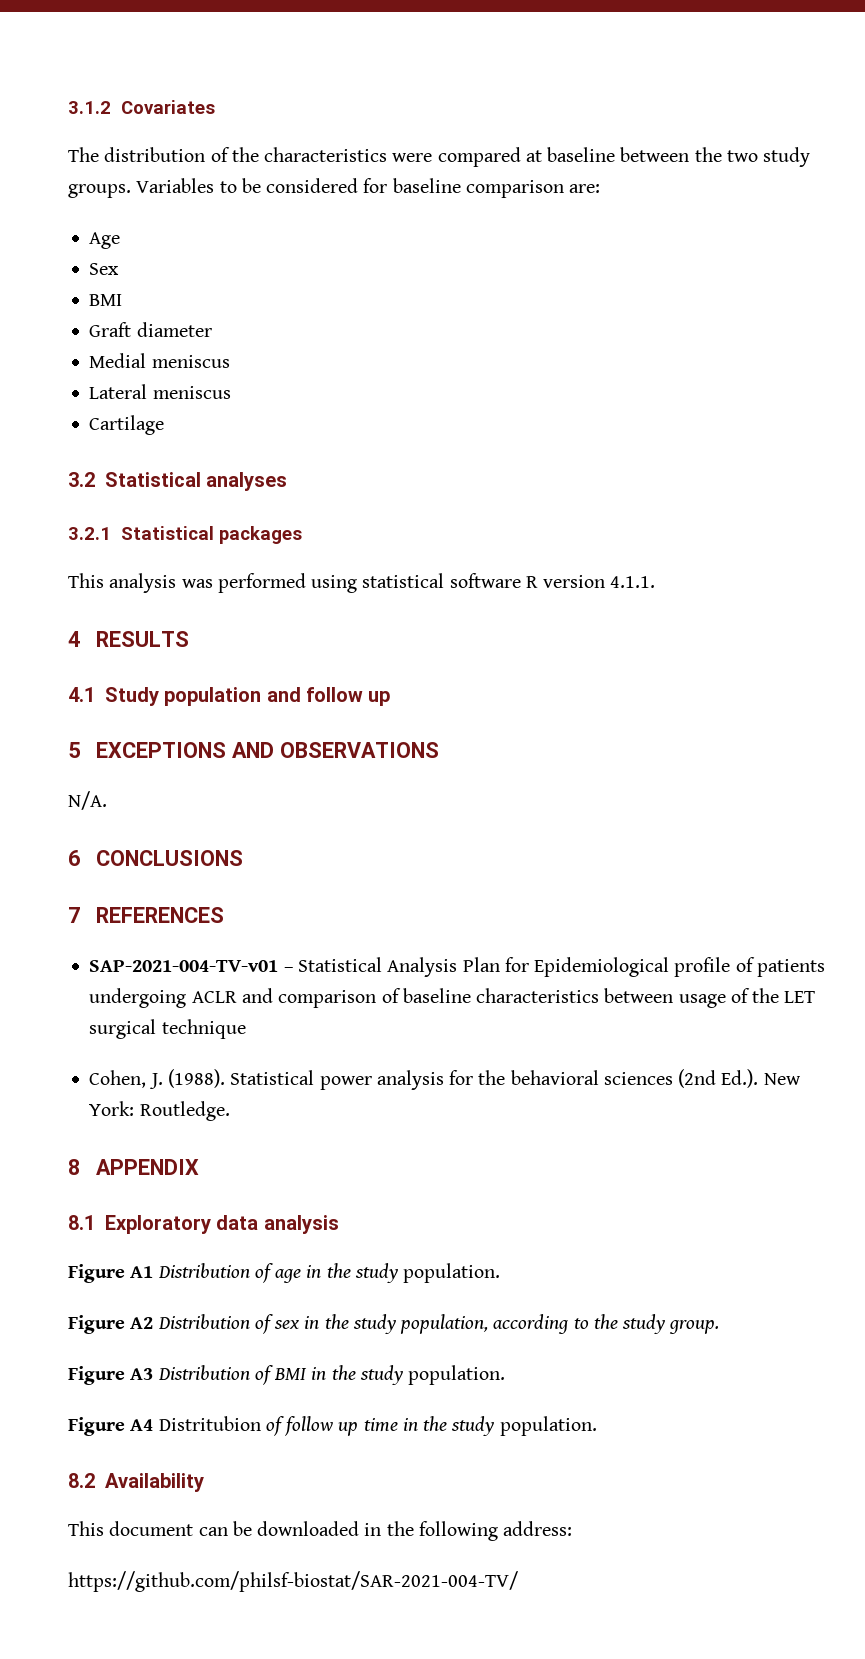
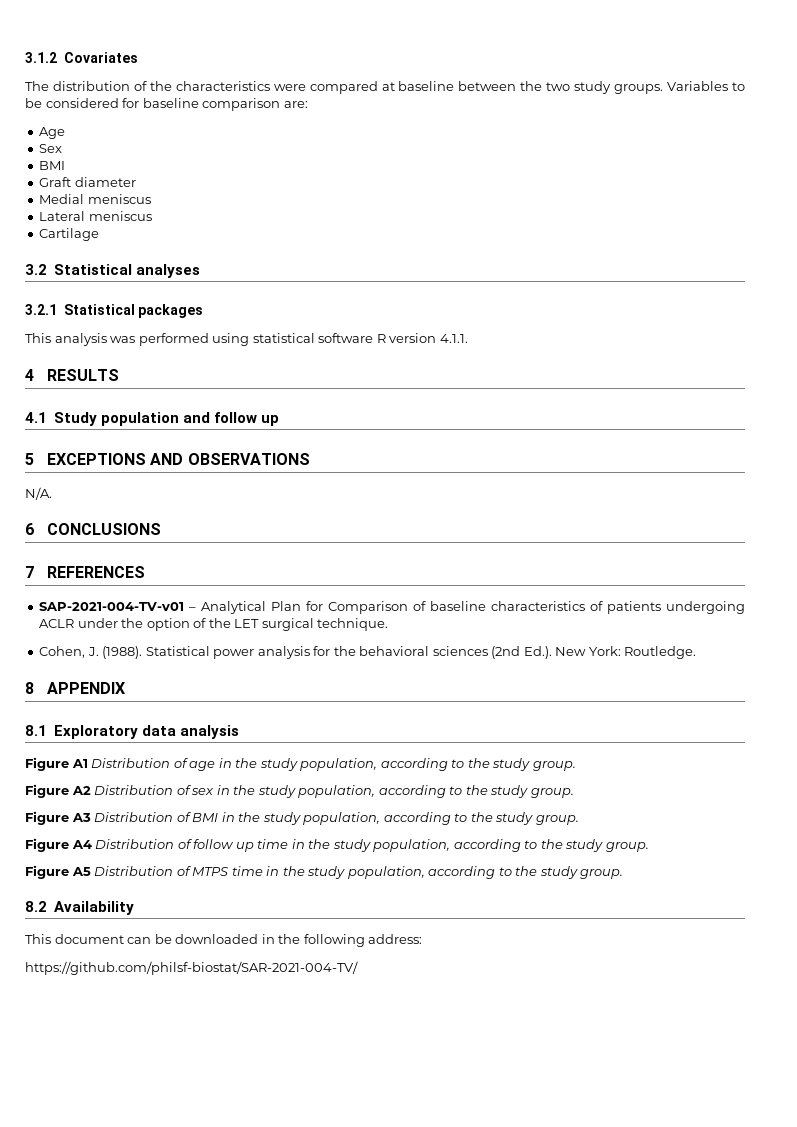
[297,957,825,977] [89,988,726,1008] Statistical Analysis Plan for Epidemiological profile of patients undergoing ACLR and comparison of baseline characteristics between usage -> [201,601,746,614] [39,618,190,631] Analytical Plan for Comparison of baseline characteristics of patients undergoing ACLR under the option
[161,1019,246,1039] technique -> [317,618,389,631] technique.
[403,1263,501,1283] population. -> [300,758,576,771] population, according to the study group.
[408,1365,506,1385] population. -> [303,812,579,825] population, according to the study group.
[158,1416,261,1431] Distritubion -> [95,839,175,849] Distribution
[499,1416,597,1436] population. -> [373,839,649,852] [25,865,624,879] population, according to the study group. // Figure A5 Distribution of MTPS time in the study population, according to the study group.

